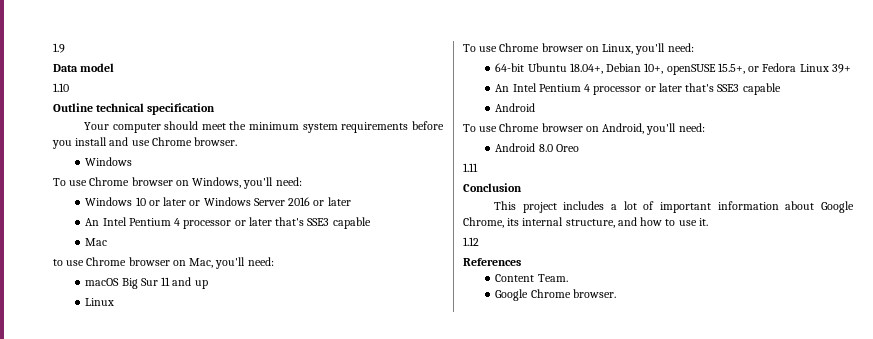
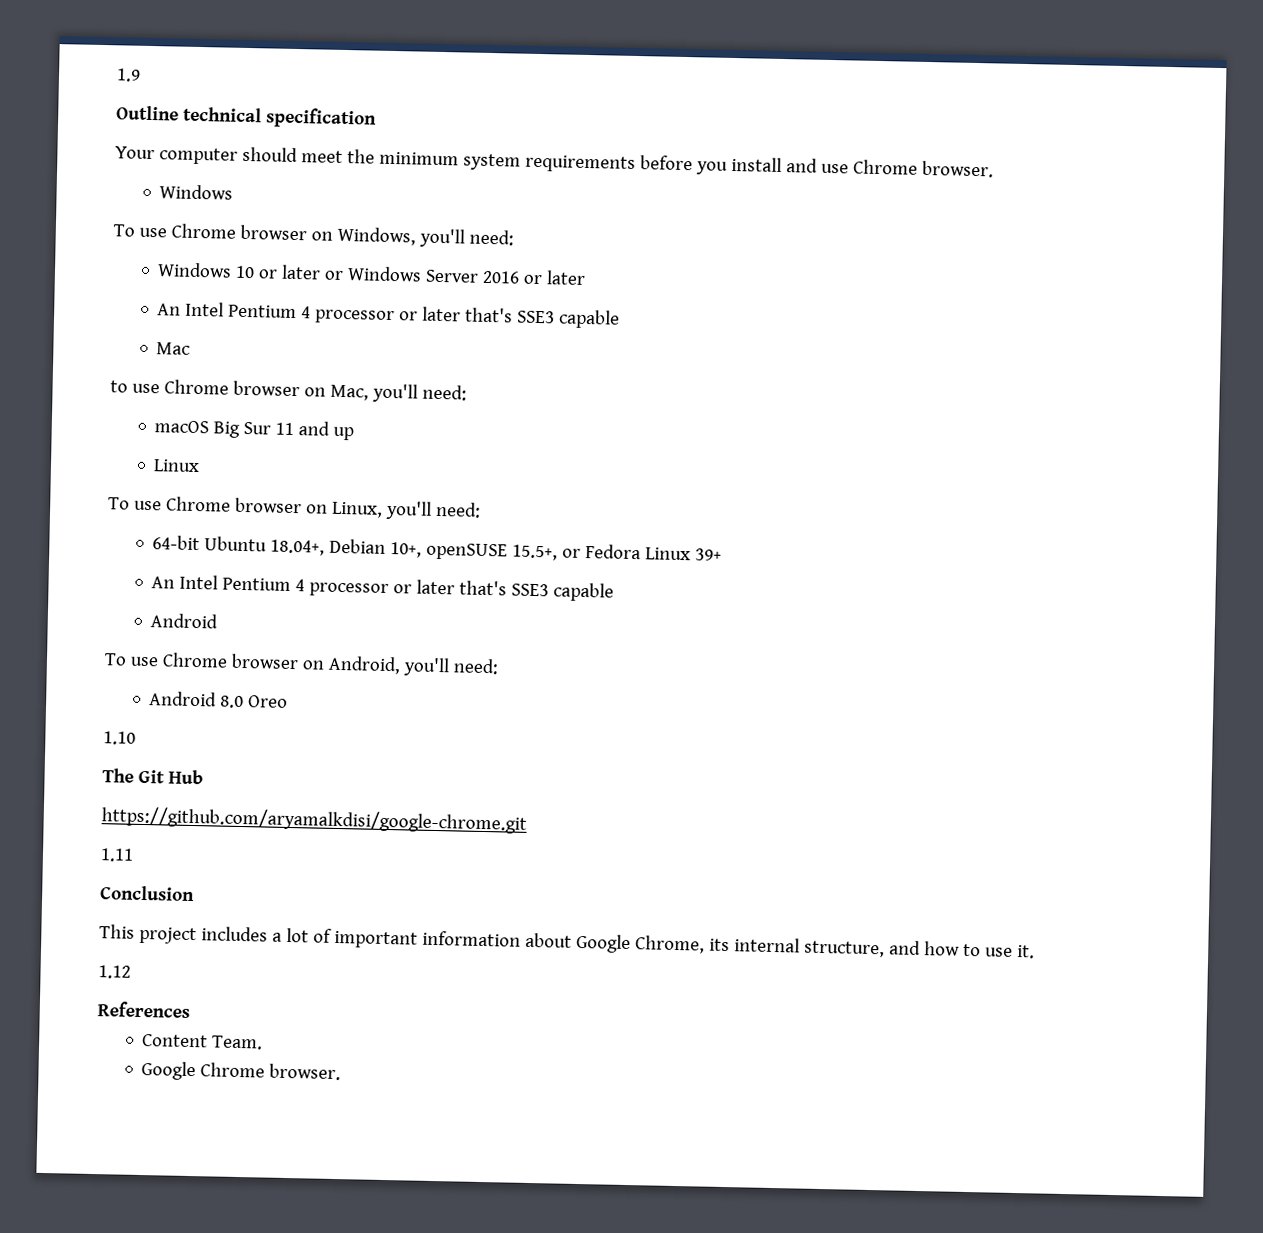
[53,63,115,72] [53,83,69,92] // Data model // 1.10 -> (141, 75) none
(579, 148) none -> [103,731,136,745] [102,768,203,785] [101,806,527,834] // 1.10 // The Git Hub // https://github.com/aryamalkdisi/google-chrome.git

